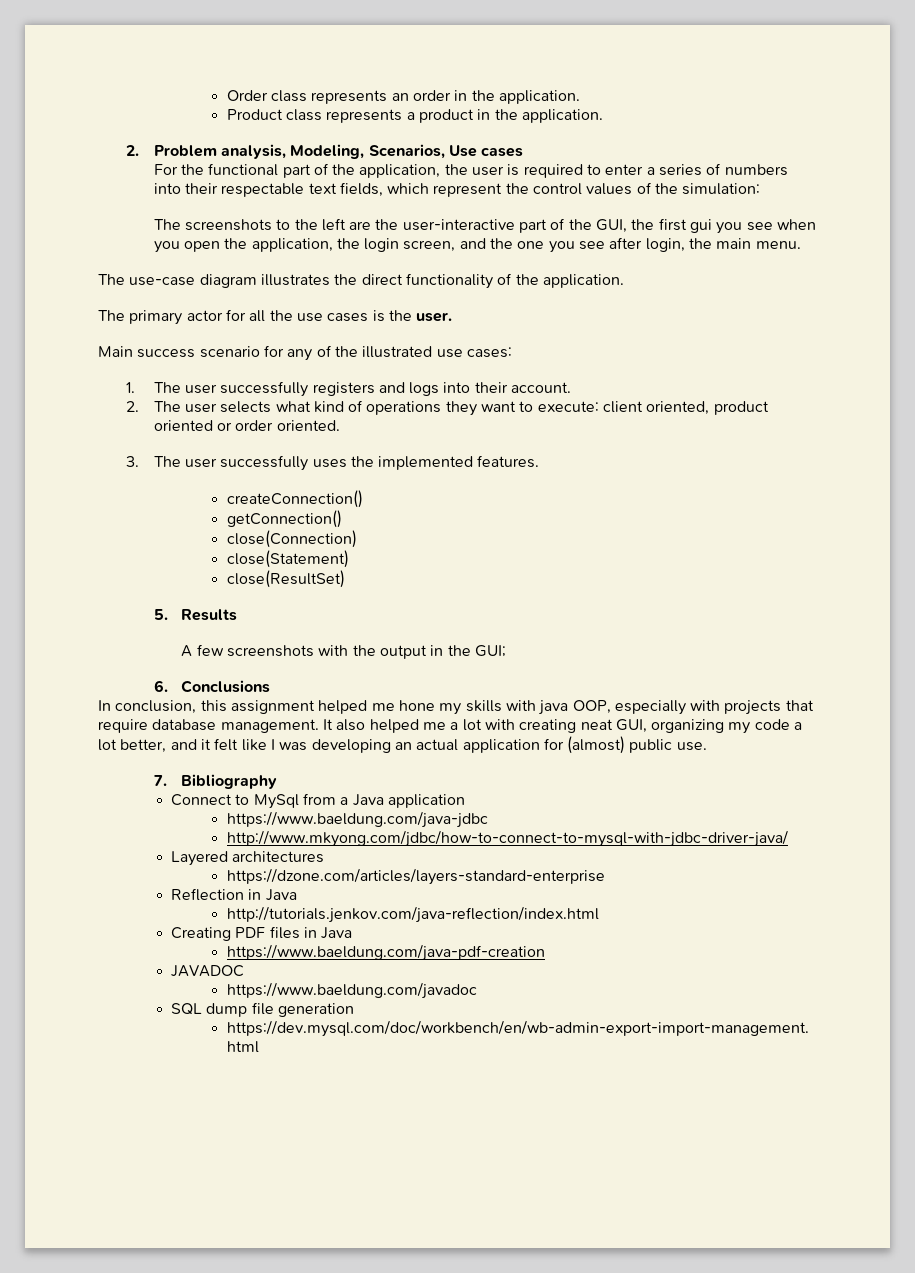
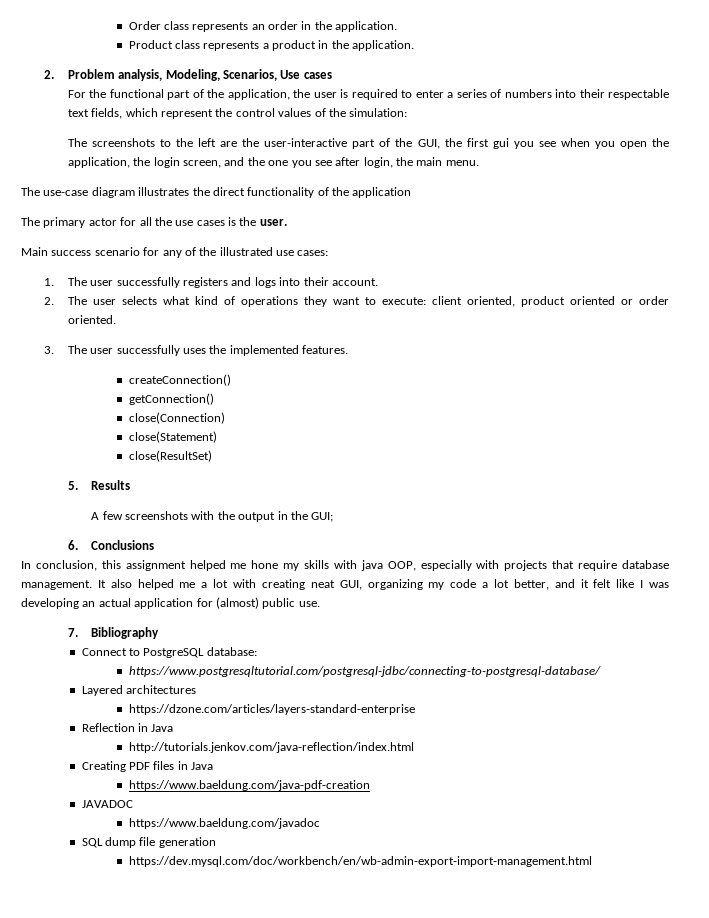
[542,274,624,288] application. -> [352,187,412,198] application
[253,793,466,809] [226,811,488,828] [226,830,788,847] MySql from a Java application // https://www.baeldung.com/java-jdbc // http://www.mkyong.com/jdbc/how-to-connect-to-mysql-with-jdbc-driver-java/ -> [143,647,257,658] [128,666,601,677] PostgreSQL database: // https://www.postgresqltutorial.com/postgresql-jdbc/connecting-to-postgresql-database/

